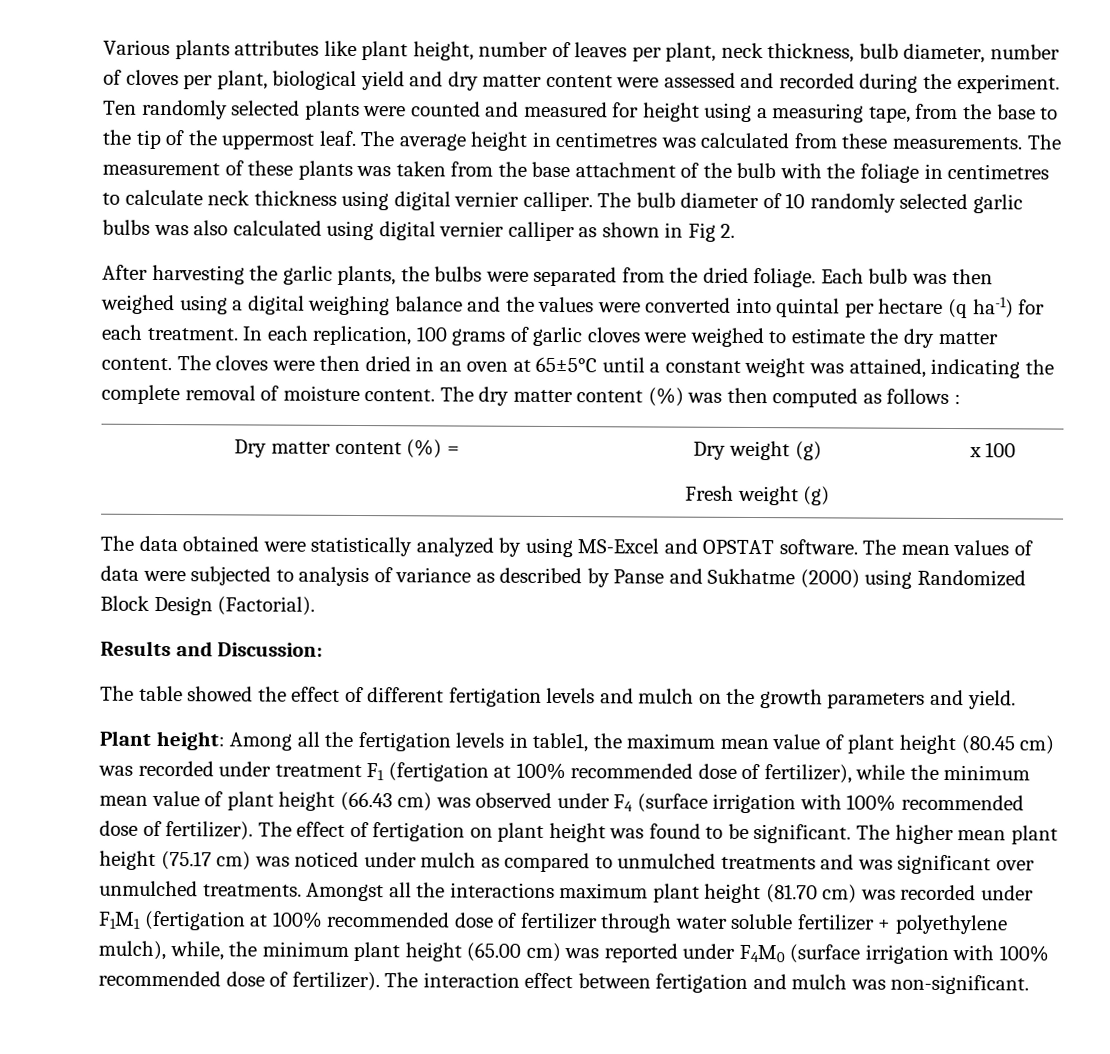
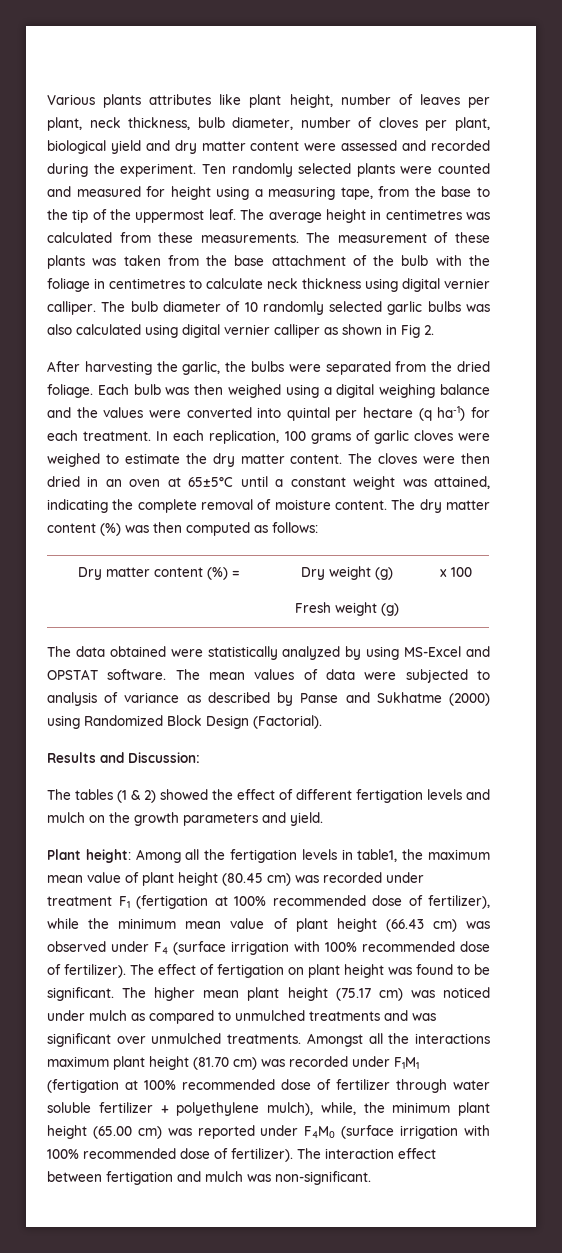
[282,265,397,286] garlic plants, -> [182,361,221,375] garlic,
[886,388,962,405] follows : -> [272,522,318,533] follows:
[138,685,183,702] table -> [75,789,156,803] tables (1 & 2)

